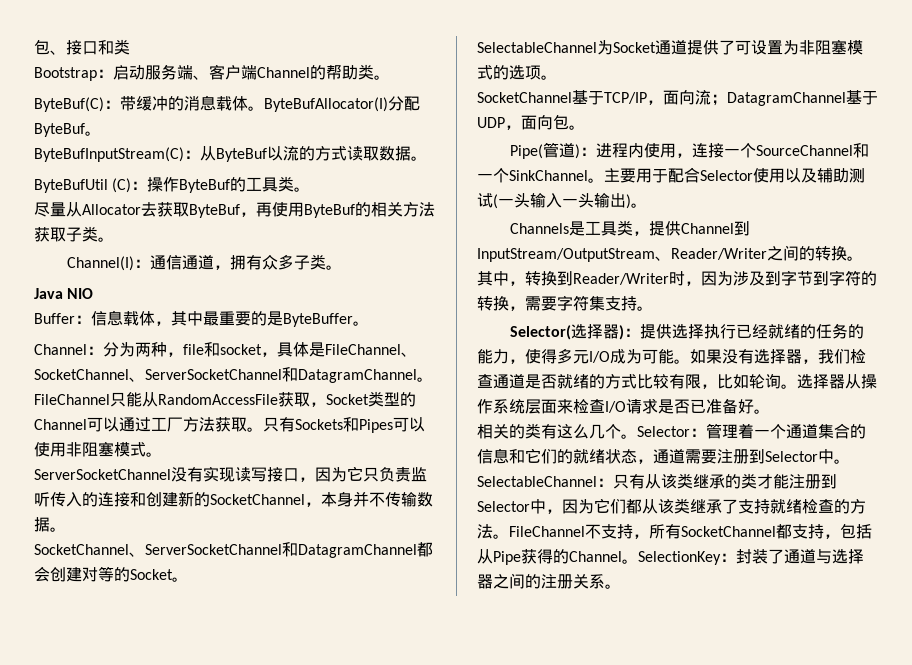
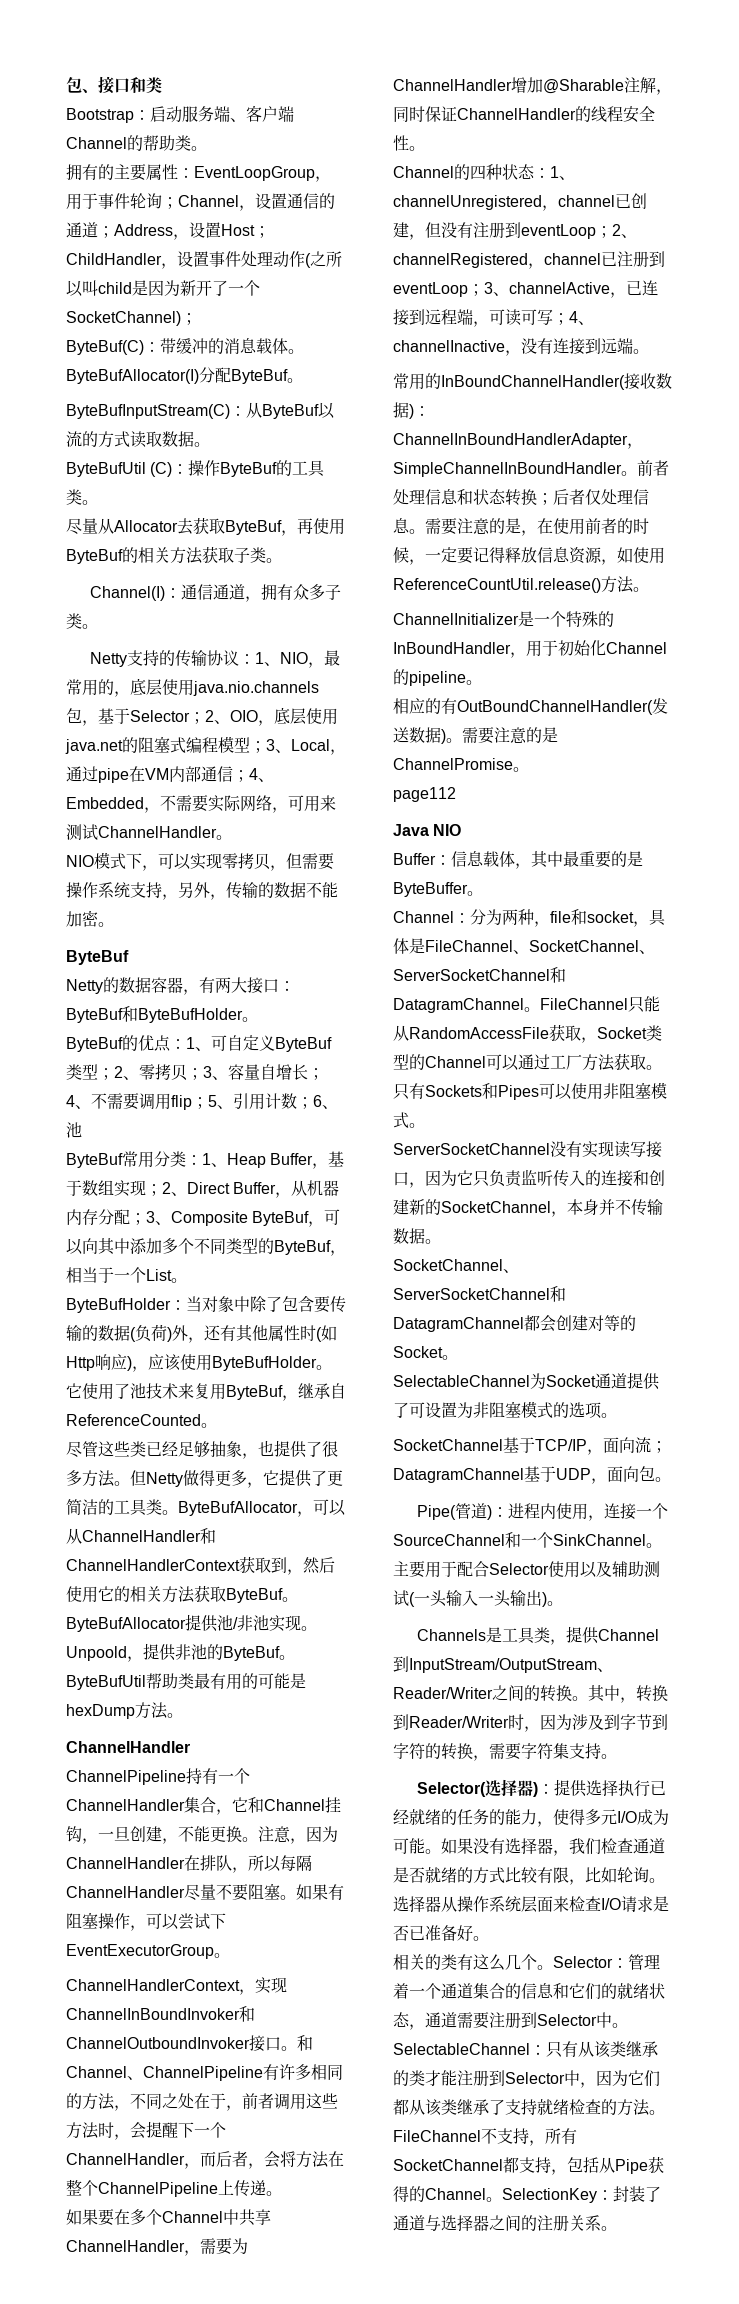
(390, 77) none -> [66,164,331,182] [66,193,335,211] [66,222,270,240] [66,251,342,269] [66,280,260,297] [66,311,197,326] // 拥有的主要属性：EventLoopGroup，用于事件轮询；Channel，设置通信的通道；Address，设置Host；ChildHandler，设置事件处理动作(之所以叫child是因为新开了一个SocketChannel)；
(342, 267) none -> [90,650,341,668] [66,678,319,697] [66,707,338,726] [65,736,346,755] [66,766,274,783] [66,795,336,813] [66,824,232,840] [66,852,334,871] [66,882,338,900] [66,910,114,927] [66,950,129,965] [66,977,295,995] [66,1006,258,1023] [66,1035,332,1052] [66,1064,324,1081] [66,1093,338,1110] [66,1122,82,1138] [66,1151,345,1169] [66,1180,340,1198] [66,1209,341,1227] [66,1238,346,1256] [66,1267,187,1283] [66,1296,346,1313] [66,1324,337,1343] [66,1354,332,1372] [66,1383,346,1401] [66,1414,217,1428] [66,1440,338,1459] [66,1469,343,1488] [66,1499,346,1517] [66,1528,216,1544] [66,1556,335,1575] [66,1585,298,1603] [66,1614,317,1632] [66,1643,295,1662] [66,1673,306,1690] [66,1702,183,1719] [66,1741,190,1753] [66,1768,250,1785] [66,1797,341,1815] [66,1826,338,1844] [66,1855,312,1873] [66,1883,344,1901] [66,1912,226,1931] [66,1944,230,1959] [66,1977,287,1995] [66,2006,255,2022] [66,2035,313,2052] [66,2064,343,2081] [66,2093,338,2111] [66,2121,226,2140] [66,2151,344,2169] [66,2179,282,2197] [66,2209,271,2226] [66,2238,248,2256] [393,77,672,95] [393,106,655,123] [393,135,425,151] [393,164,575,180] [393,193,647,211] [393,222,637,240] [393,251,665,269] [393,280,658,298] [393,309,594,327] [393,338,649,356] [393,373,672,390] [393,402,430,419] [393,433,643,449] [393,460,669,477] [393,489,649,506] [393,518,649,536] [393,547,665,565] [393,576,649,593] [393,611,614,628] [393,640,667,658] [393,669,482,686] [393,698,668,715] [393,727,558,744] [393,758,529,772] [393,787,456,802] // Netty支持的传输协议：1、NIO，最常用的，底层使用java.nio.channels包，基于Selector；2、OIO，底层使用java.net的阻塞式编程模型；3、Local，通过pipe在VM内部通信；4、Embedded，不需要实际网络，可用来测试ChannelHandler。 // NIO模式下，可以实现零拷贝，但需要操作系统支持，另外，传输的数据不能加密。 // ByteBuf // Netty的数据容器，有两大接口：ByteBuf和ByteBufHolder。 // ByteBuf的优点：1、可自定义ByteBuf类型；2、零拷贝；3、容量自增长；4、不需要调用flip；5、引用计数；6、池 // ByteBuf常用分类：1、Heap Buffer，基于数组实现；2、Direct Buffer，从机器内存分配；3、Composite ByteBuf，可以向其中添加多个不同类型的ByteBuf，相当于一个List。 // ByteBufHolder：当对象中除了包含要传输的数据(负荷)外，还有其他属性时(如Http响应)，应该使用ByteBufHolder。它使用了池技术来复用ByteBuf，继承自ReferenceCounted。 // 尽管这些类已经足够抽象，也提供了很多方法。但Netty做得更多，它提供了更简洁的工具类。ByteBufAllocator，可以从ChannelHandler和ChannelHandlerContext获取到，然后使用它的相关方法获取ByteBuf。ByteBufAllocator提供池/非池实现。Unpoold，提供非池的ByteBuf。ByteBufUtil帮助类最有用的可能是hexDump方法。 // ChannelHandler // ChannelPipeline持有一个ChannelHandler集合，它和Channel挂钩，一旦创建，不能更换。注意，因为ChannelHandler在排队，所以每隔ChannelHandler尽量不要阻塞。如果有阻塞操作，可以尝试下EventExecutorGroup。 // ChannelHandlerContext，实现ChannelInBoundInvoker和ChannelOutboundInvoker接口。和Channel、ChannelPipeline有许多相同的方法，不同之处在于，前者调用这些方法时，会提醒下一个ChannelHandler，而后者，会将方法在整个ChannelPipeline上传递。 // 如果要在多个Channel中共享ChannelHandler，需要为ChannelHandler增加@Sharable注解，同时保证ChannelHandler的线程安全性。 // Channel的四种状态：1、channelUnregistered，channel已创建，但没有注册到eventLoop；2、channelRegistered，channel已注册到eventLoop；3、channelActive，已连接到远程端，可读可写；4、channelInactive，没有连接到远端。 // 常用的InBoundChannelHandler(接收数据)：ChannelInBoundHandlerAdapter，SimpleChannelInBoundHandler。前者处理信息和状态转换；后者仅处理信息。需要注意的是，在使用前者的时候，一定要记得释放信息资源，如使用ReferenceCountUtil.release()方法。 // ChannelInitializer是一个特殊的InBoundHandler，用于初始化Channel的pipeline。 // 相应的有OutBoundChannelHandler(发送数据)。需要注意的是ChannelPromise。 // page112

